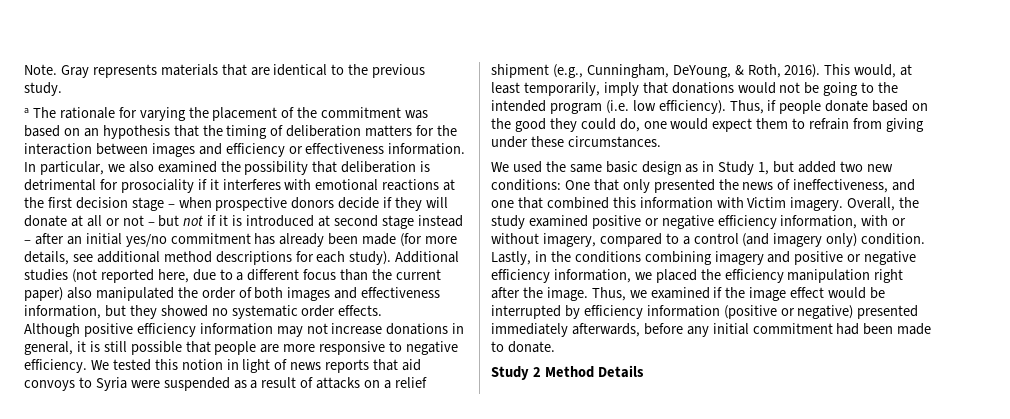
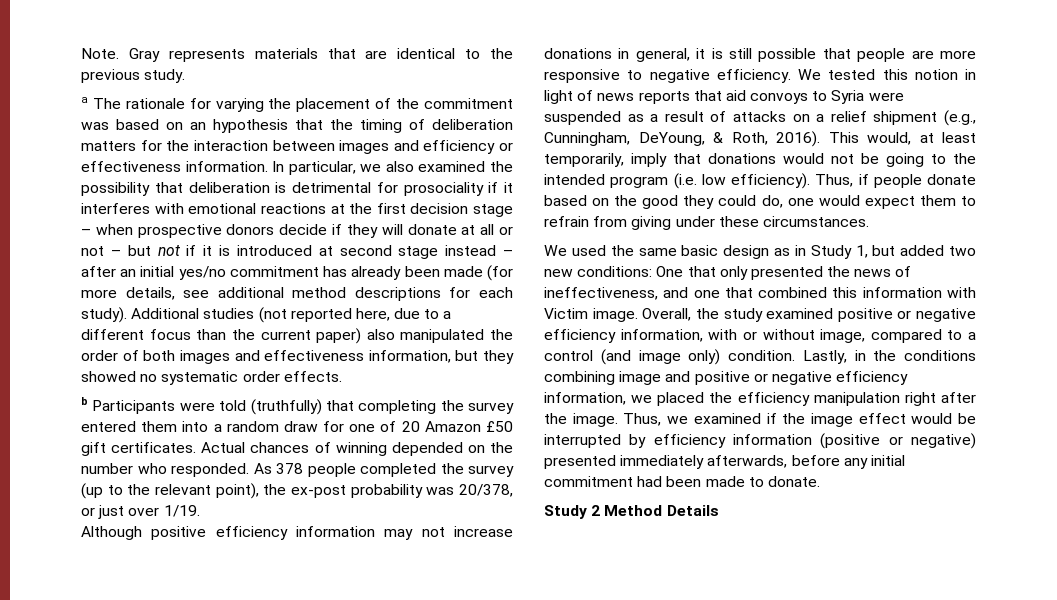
(383, 310) none -> [81,397,514,415] [81,421,513,432] [81,442,513,456] [81,463,514,477] [81,483,513,499] [81,505,200,519] // b Participants were told (truthfully) that completing the survey entered them into a random draw for one of 20 Amazon £50 gift certificates. Actual chances of winning depended on the number who responded. As 378 people completed the survey (up to the relevant point), the ex-post probability was 20/378, or just over 1/19.
[790,197,844,211] imagery. -> [592,308,638,322] image.
[542,233,596,247] imagery, -> [820,329,866,343] image,
[773,233,823,247] imagery -> [638,350,681,364] image
[714,251,764,265] imagery -> [619,371,662,385] image

